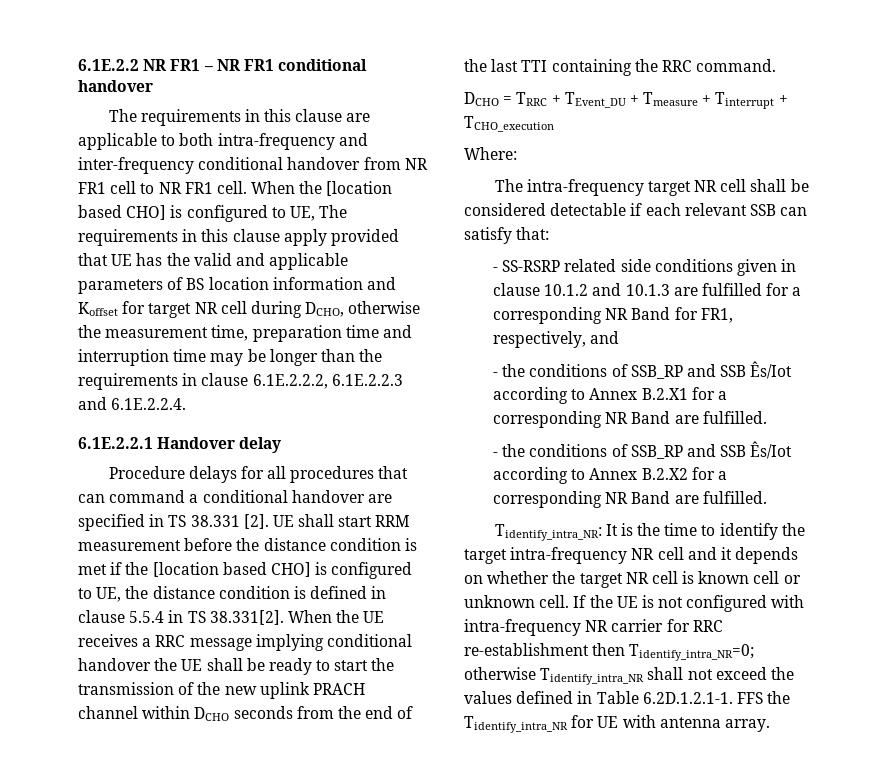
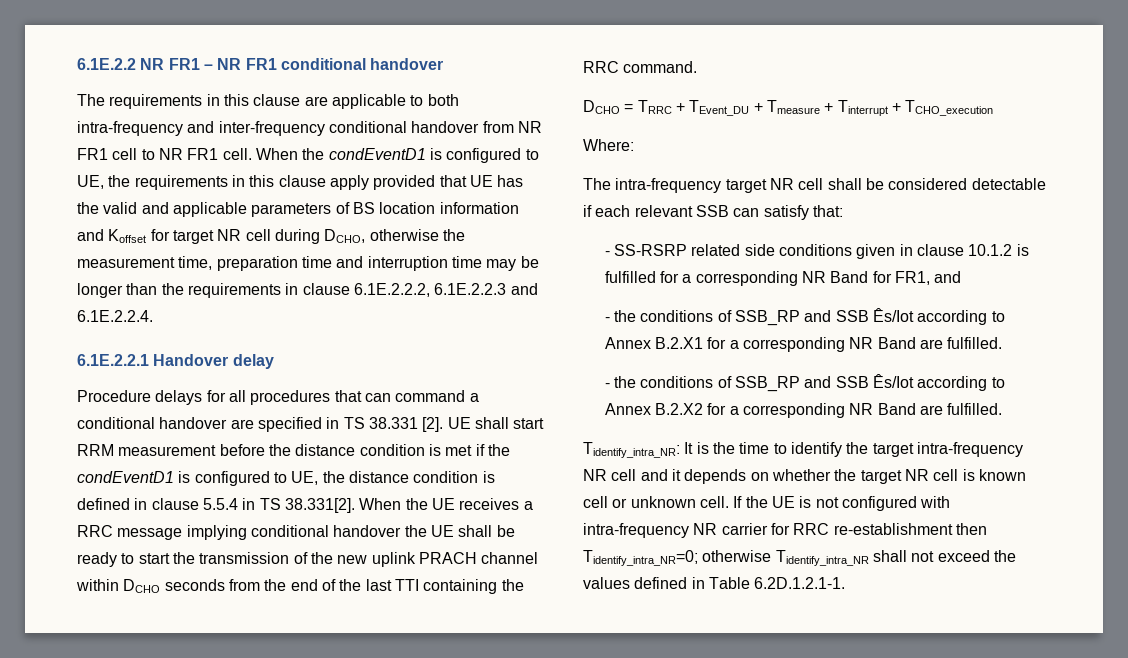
[326,181,393,196] [78,205,348,222] [location based CHO] is configured to UE, The -> [328,148,539,163] [77,175,131,189] condEventD1 is configured to UE, the
[152,562,311,577] [location based CHO] -> [77,471,174,483] condEventD1
[592,283,698,296] and 10.1.3 are -> [1016,244,1029,256] is
[493,331,587,348] respectively, -> (930, 278) none
[736,691,791,704] [464,715,770,733] FFS the Tidentify_intra_NR for UE with antenna array. -> (846, 583) none

